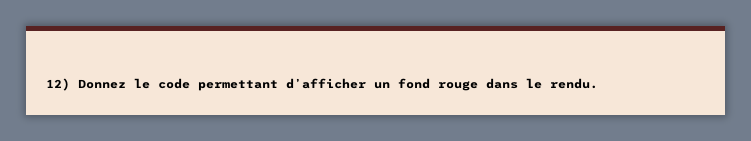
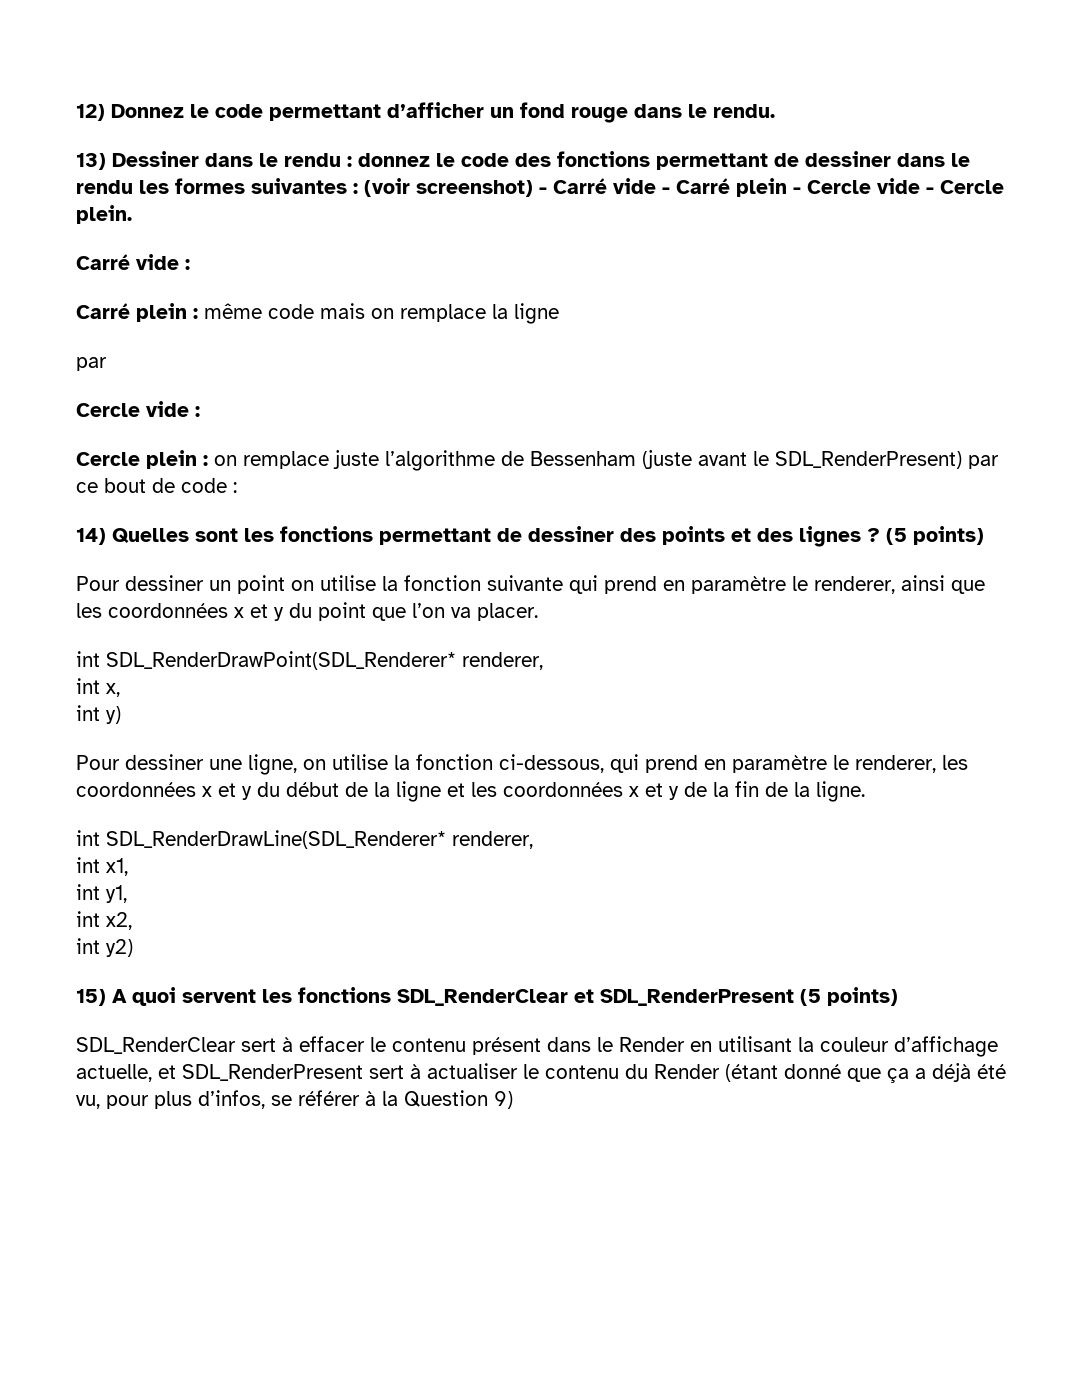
(598, 83) none -> [76,151,970,170] [76,178,1004,197] [76,205,132,224] [76,254,190,270] [76,303,559,324] [76,357,107,371] [76,401,200,417] [76,450,999,471] [76,478,237,493] [76,526,984,547] [76,575,985,594] [76,602,538,621] [76,651,543,670] [76,678,120,697] [76,705,121,724] [76,754,968,775] [76,781,865,802] [76,830,533,849] [76,857,128,876] [76,884,127,903] [76,911,132,930] [76,938,133,957] [76,987,898,1006] [76,1036,998,1057] [76,1063,1006,1083] [76,1090,513,1109] // 13) Dessiner dans le rendu : donnez le code des fonctions permettant de dessiner dans le rendu les formes suivantes : (voir screenshot) - Carré vide - Carré plein - Cercle vide - Cercle plein. // Carré vide : // Carré plein : même code mais on remplace la ligne // par // Cercle vide : // Cercle plein : on remplace juste l’algorithme de Bessenham (juste avant le SDL_RenderPresent) par ce bout de code : // 14) Quelles sont les fonctions permettant de dessiner des points et des lignes ? (5 points) // Pour dessiner un point on utilise la fonction suivante qui prend en paramètre le renderer, ainsi que les coordonnées x et y du point que l’on va placer. // int SDL_RenderDrawPoint(SDL_Renderer* renderer, // int x, // int y) // Pour dessiner une ligne, on utilise la fonction ci-dessous, qui prend en paramètre le renderer, les coordonnées x et y du début de la ligne et les coordonnées x et y de la fin de la ligne. // int SDL_RenderDrawLine(SDL_Renderer* renderer, // int x1, // int y1, // int x2, // int y2) // 15) A quoi servent les fonctions SDL_RenderClear et SDL_RenderPresent (5 points) // SDL_RenderClear sert à effacer le contenu présent dans le Render en utilisant la couleur d’affichage actuelle, et SDL_RenderPresent sert à actualiser le contenu du Render (étant donné que ça a déjà été vu, pour plus d’infos, se référer à la Question 9)

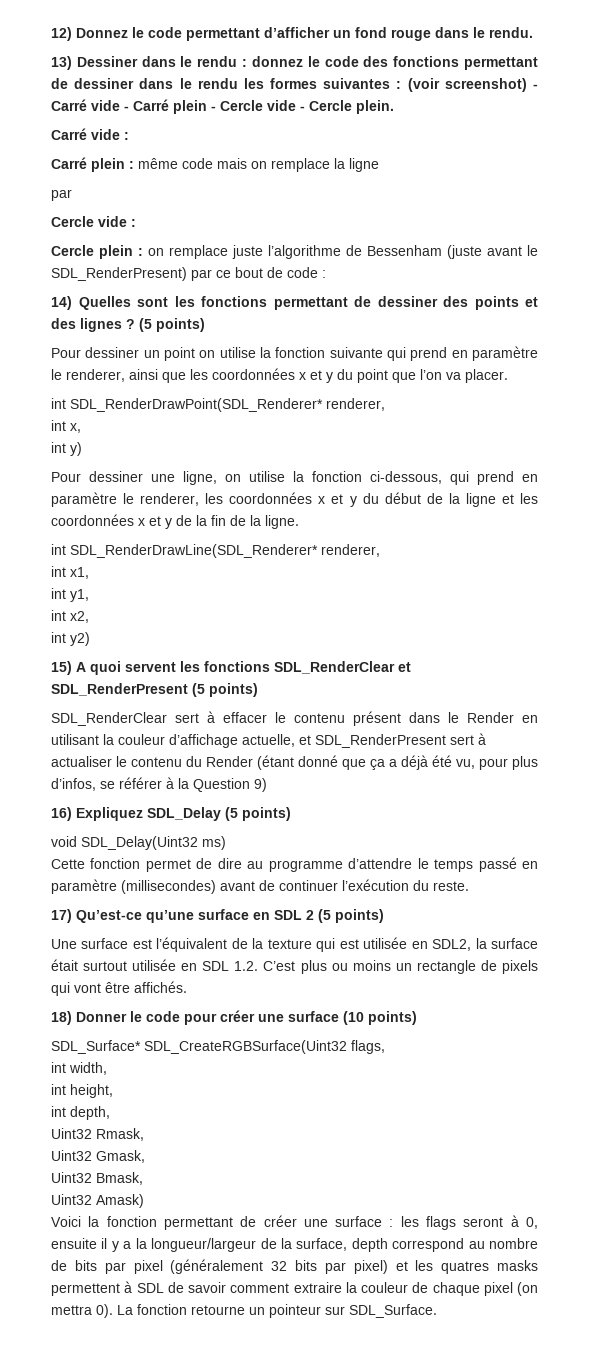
(513, 1100) none -> [51,807,291,821] [51,836,226,850] [51,857,538,872] [51,879,469,894] [51,909,384,923] [51,937,538,952] [51,959,538,974] [51,981,187,996] [51,1010,417,1025] [51,1040,385,1054] [51,1062,107,1075] [51,1084,113,1098] [51,1106,110,1120] [51,1128,144,1141] [51,1150,145,1163] [51,1172,143,1185] [51,1194,144,1208] [51,1215,539,1230] [51,1238,538,1252] [51,1259,538,1274] [51,1281,538,1296] [51,1304,437,1318] // 16) Expliquez SDL_Delay (5 points) // void SDL_Delay(Uint32 ms) // Cette fonction permet de dire au programme d’attendre le temps passé en paramètre (millisecondes) avant de continuer l’exécution du reste. // 17) Qu’est-ce qu’une surface en SDL 2 (5 points) // Une surface est l’équivalent de la texture qui est utilisée en SDL2, la surface était surtout utilisée en SDL 1.2. C’est plus ou moins un rectangle de pixels qui vont être affichés. // 18) Donner le code pour créer une surface (10 points) // SDL_Surface* SDL_CreateRGBSurface(Uint32 flags, // int width, // int height, // int depth, // Uint32 Rmask, // Uint32 Gmask, // Uint32 Bmask, // Uint32 Amask) // Voici la fonction permettant de créer une surface : les flags seront à 0, ensuite il y a la longueur/largeur de la surface, depth correspond au nombre de bits par pixel (généralement 32 bits par pixel) et les quatres masks permettent à SDL de savoir comment extraire la couleur de chaque pixel (on mettra 0). La fonction retourne un pointeur sur SDL_Surface.

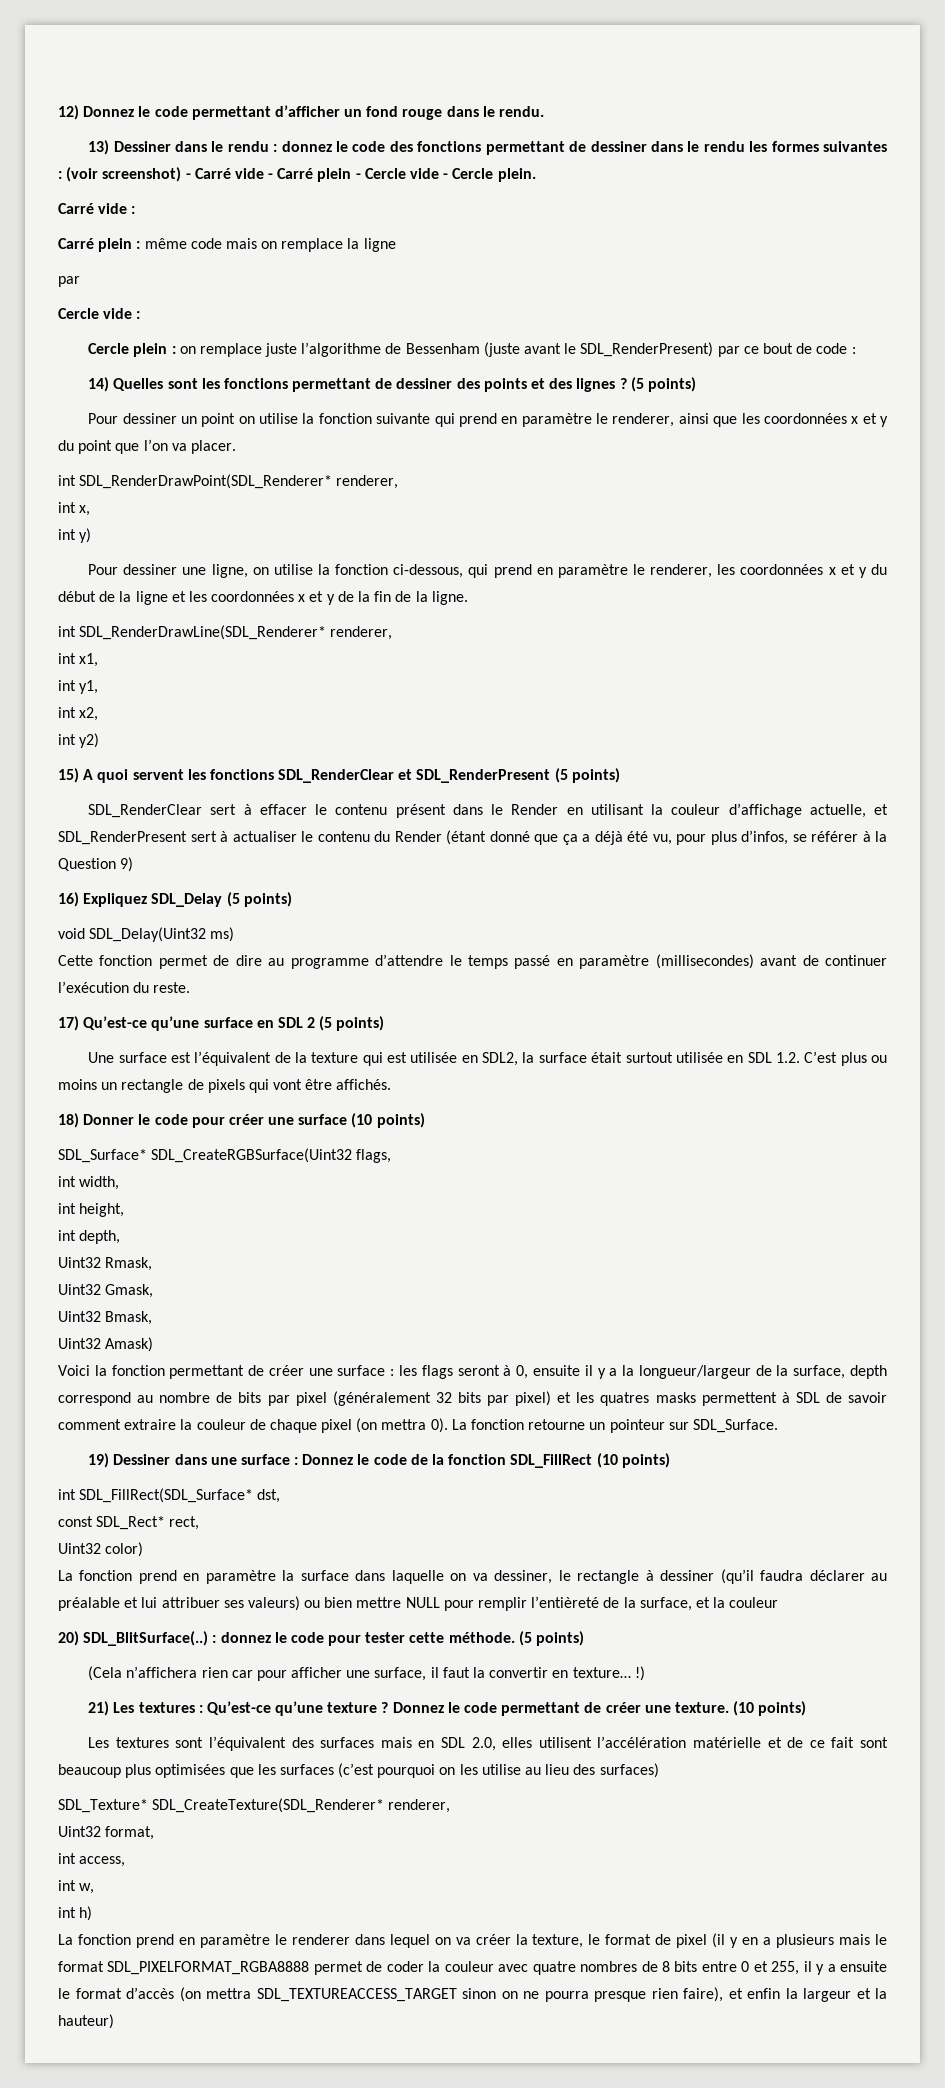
(437, 1311) none -> [88,1453,670,1468] [58,1488,281,1503] [58,1516,200,1530] [58,1542,144,1557] [58,1569,888,1584] [58,1596,779,1611] [58,1631,585,1646] [88,1666,645,1681] [88,1701,807,1716] [88,1736,888,1751] [58,1763,659,1778] [58,1798,451,1813] [58,1826,155,1840] [58,1853,126,1867] [58,1880,95,1894] [58,1906,93,1921] [58,1933,888,1948] [58,1961,888,1975] [58,1987,887,2002] [58,2014,114,2029] // 19) Dessiner dans une surface : Donnez le code de la fonction SDL_FillRect (10 points) // int SDL_FillRect(SDL_Surface* dst, // const SDL_Rect* rect, // Uint32 color) // La fonction prend en paramètre la surface dans laquelle on va dessiner, le rectangle à dessiner (qu’il faudra déclarer au préalable et lui attribuer ses valeurs) ou bien mettre NULL pour remplir l’entièreté de la surface, et la couleur // 20) SDL_BlitSurface(..) : donnez le code pour tester cette méthode. (5 points) // (Cela n’affichera rien car pour afficher une surface, il faut la convertir en texture… !) // 21) Les textures : Qu’est-ce qu’une texture ? Donnez le code permettant de créer une texture. (10 points) // Les textures sont l’équivalent des surfaces mais en SDL 2.0, elles utilisent l’accélération matérielle et de ce fait sont beaucoup plus optimisées que les surfaces (c’est pourquoi on les utilise au lieu des surfaces) // SDL_Texture* SDL_CreateTexture(SDL_Renderer* renderer, // Uint32 format, // int access, // int w, // int h) // La fonction prend en paramètre le renderer dans lequel on va créer la texture, le format de pixel (il y en a plusieurs mais le format SDL_PIXELFORMAT_RGBA8888 permet de coder la couleur avec quatre nombres de 8 bits entre 0 et 255, il y a ensuite le format d’accès (on mettra SDL_TEXTUREACCESS_TARGET sinon on ne pourra presque rien faire), et enfin la largeur et la hauteur)

